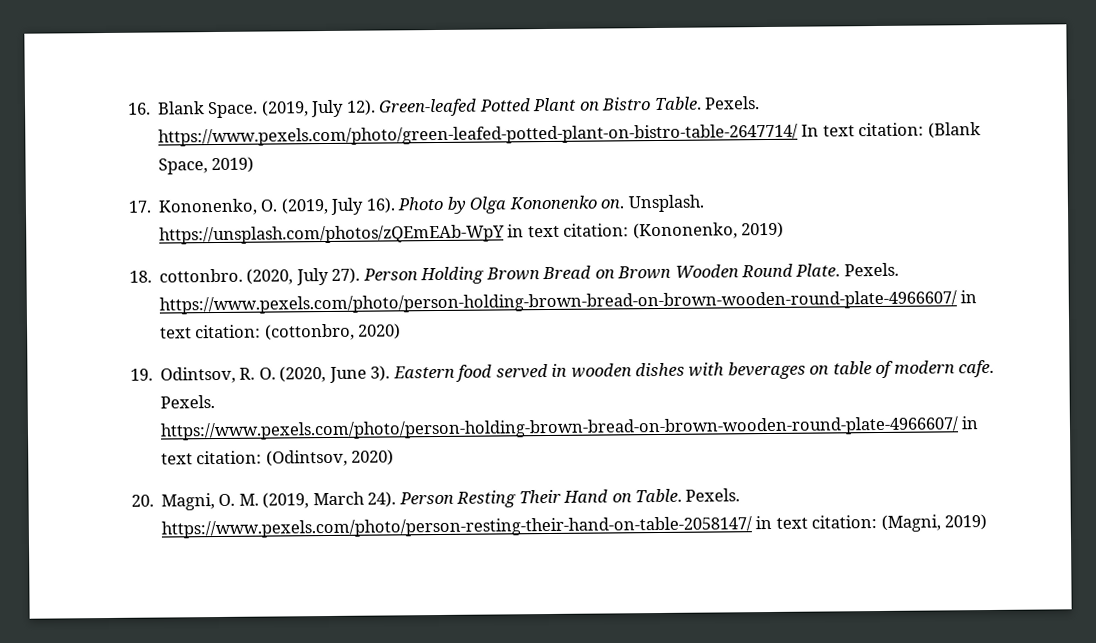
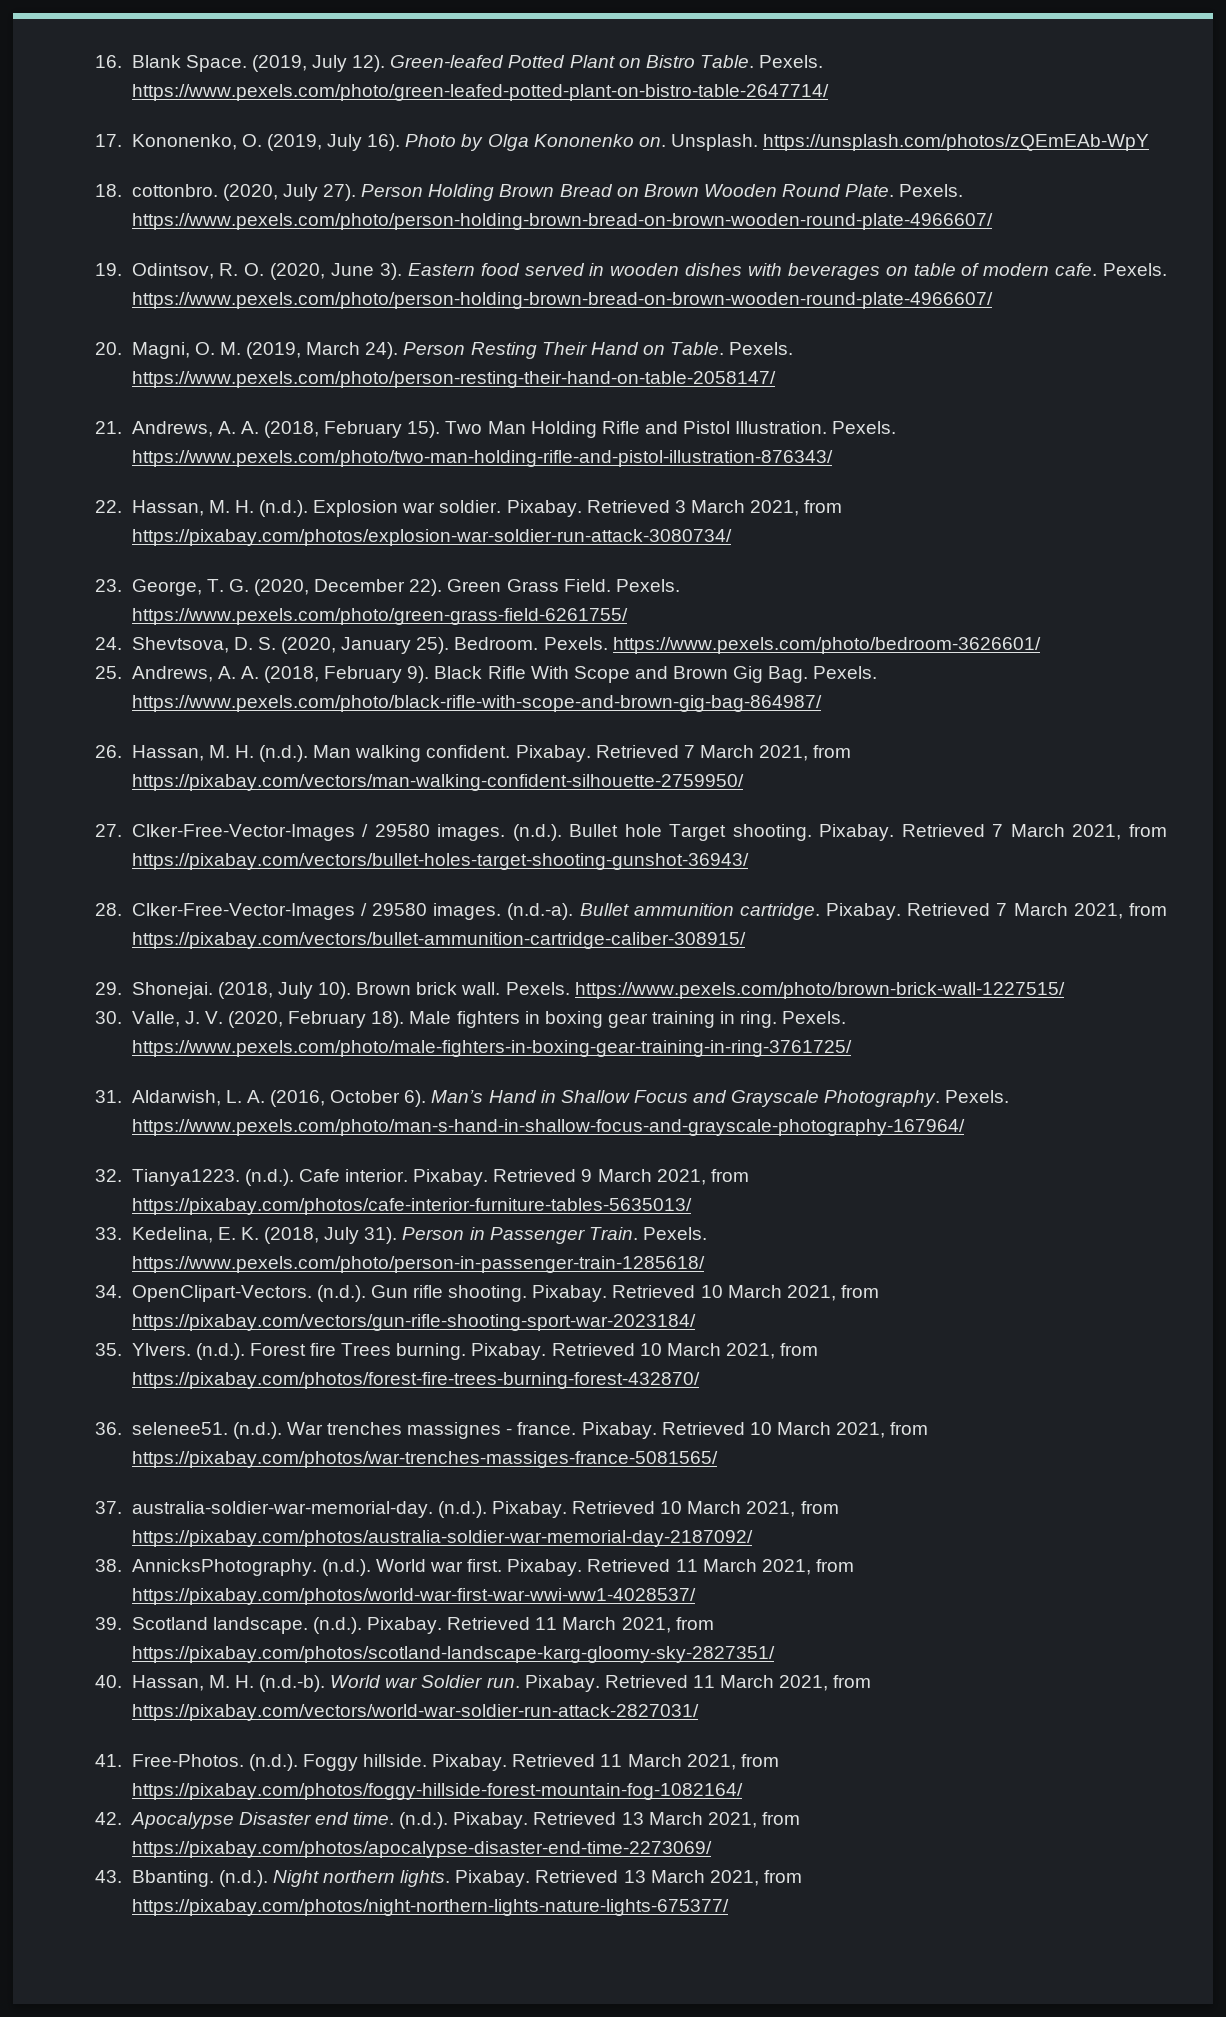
[801,122,981,139] [157,156,255,175] In text citation: (Blank Space, 2019) -> (829, 92) none
[507,221,785,240] in text citation: (Kononenko, 2019) -> (1150, 142) none
[960,290,978,304] [159,323,402,341] in text citation: (cottonbro, 2020) -> (993, 221) none
[961,416,979,430] [160,449,395,467] in text citation: (Odintsov, 2020) -> (993, 300) none
[755,514,988,532] in text citation: (Magni, 2019) -> [95,421,897,438] [131,450,833,467] [95,500,843,517] [131,529,732,546] [95,579,680,596] [131,608,628,625] [95,637,1041,654] [95,666,878,683] [131,695,822,712] [95,745,852,762] [131,774,744,791] [95,824,1167,841] [131,853,749,870] [95,903,1168,920] [131,932,746,949] [95,982,1065,999] [95,1011,847,1028] [131,1040,852,1057] [95,1090,1010,1107] [131,1119,965,1136] [95,1169,749,1186] [131,1198,692,1215] [95,1227,707,1244] [131,1256,705,1273] [95,1285,879,1302] [131,1314,696,1331] [95,1343,819,1360] [131,1372,700,1389] [95,1422,929,1439] [131,1451,718,1468] [95,1501,839,1518] [131,1530,753,1547] [95,1559,854,1576] [131,1588,696,1605] [95,1617,714,1634] [131,1646,775,1663] [95,1675,872,1692] [131,1704,699,1721] [95,1754,779,1771] [131,1783,743,1800] [95,1812,800,1829] [131,1841,712,1858] [95,1870,802,1887] [131,1899,729,1916] // 21. Andrews, A. A. (2018, February 15). Two Man Holding Rifle and Pistol Illustration. Pexels. https://www.pexels.com/photo/two-man-holding-rifle-and-pistol-illustration-876343/ // 22. Hassan, M. H. (n.d.). Explosion war soldier. Pixabay. Retrieved 3 March 2021, from https://pixabay.com/photos/explosion-war-soldier-run-attack-3080734/ // 23. George, T. G. (2020, December 22). Green Grass Field. Pexels. https://www.pexels.com/photo/green-grass-field-6261755/ // 24. Shevtsova, D. S. (2020, January 25). Bedroom. Pexels. https://www.pexels.com/photo/bedroom-3626601/ // 25. Andrews, A. A. (2018, February 9). Black Rifle With Scope and Brown Gig Bag. Pexels. https://www.pexels.com/photo/black-rifle-with-scope-and-brown-gig-bag-864987/ // 26. Hassan, M. H. (n.d.). Man walking confident. Pixabay. Retrieved 7 March 2021, from https://pixabay.com/vectors/man-walking-confident-silhouette-2759950/ // 27. Clker-Free-Vector-Images / 29580 images. (n.d.). Bullet hole Target shooting. Pixabay. Retrieved 7 March 2021, from https://pixabay.com/vectors/bullet-holes-target-shooting-gunshot-36943/ // 28. Clker-Free-Vector-Images / 29580 images. (n.d.-a). Bullet ammunition cartridge. Pixabay. Retrieved 7 March 2021, from https://pixabay.com/vectors/bullet-ammunition-cartridge-caliber-308915/ // 29. Shonejai. (2018, July 10). Brown brick wall. Pexels. https://www.pexels.com/photo/brown-brick-wall-1227515/ // 30. Valle, J. V. (2020, February 18). Male fighters in boxing gear training in ring. Pexels. https://www.pexels.com/photo/male-fighters-in-boxing-gear-training-in-ring-3761725/ // 31. Aldarwish, L. A. (2016, October 6). Man’s Hand in Shallow Focus and Grayscale Photography. Pexels. https://www.pexels.com/photo/man-s-hand-in-shallow-focus-and-grayscale-photography-167964/ // 32. Tianya1223. (n.d.). Cafe interior. Pixabay. Retrieved 9 March 2021, from https://pixabay.com/photos/cafe-interior-furniture-tables-5635013/ // 33. Kedelina, E. K. (2018, July 31). Person in Passenger Train. Pexels. https://www.pexels.com/photo/person-in-passenger-train-1285618/ // 34. OpenClipart-Vectors. (n.d.). Gun rifle shooting. Pixabay. Retrieved 10 March 2021, from https://pixabay.com/vectors/gun-rifle-shooting-sport-war-2023184/ // 35. Ylvers. (n.d.). Forest fire Trees burning. Pixabay. Retrieved 10 March 2021, from https://pixabay.com/photos/forest-fire-trees-burning-forest-432870/ // 36. selenee51. (n.d.). War trenches massignes - france. Pixabay. Retrieved 10 March 2021, from https://pixabay.com/photos/war-trenches-massiges-france-5081565/ // 37. australia-soldier-war-memorial-day. (n.d.). Pixabay. Retrieved 10 March 2021, from https://pixabay.com/photos/australia-soldier-war-memorial-day-2187092/ // 38. AnnicksPhotography. (n.d.). World war first. Pixabay. Retrieved 11 March 2021, from https://pixabay.com/photos/world-war-first-war-wwi-ww1-4028537/ // 39. Scotland landscape. (n.d.). Pixabay. Retrieved 11 March 2021, from https://pixabay.com/photos/scotland-landscape-karg-gloomy-sky-2827351/ // 40. Hassan, M. H. (n.d.-b). World war Soldier run. Pixabay. Retrieved 11 March 2021, from https://pixabay.com/vectors/world-war-soldier-run-attack-2827031/ // 41. Free-Photos. (n.d.). Foggy hillside. Pixabay. Retrieved 11 March 2021, from https://pixabay.com/photos/foggy-hillside-forest-mountain-fog-1082164/ // 42. Apocalypse Disaster end time. (n.d.). Pixabay. Retrieved 13 March 2021, from https://pixabay.com/photos/apocalypse-disaster-end-time-2273069/ // 43. Bbanting. (n.d.). Night northern lights. Pixabay. Retrieved 13 March 2021, from https://pixabay.com/photos/night-northern-lights-nature-lights-675377/

